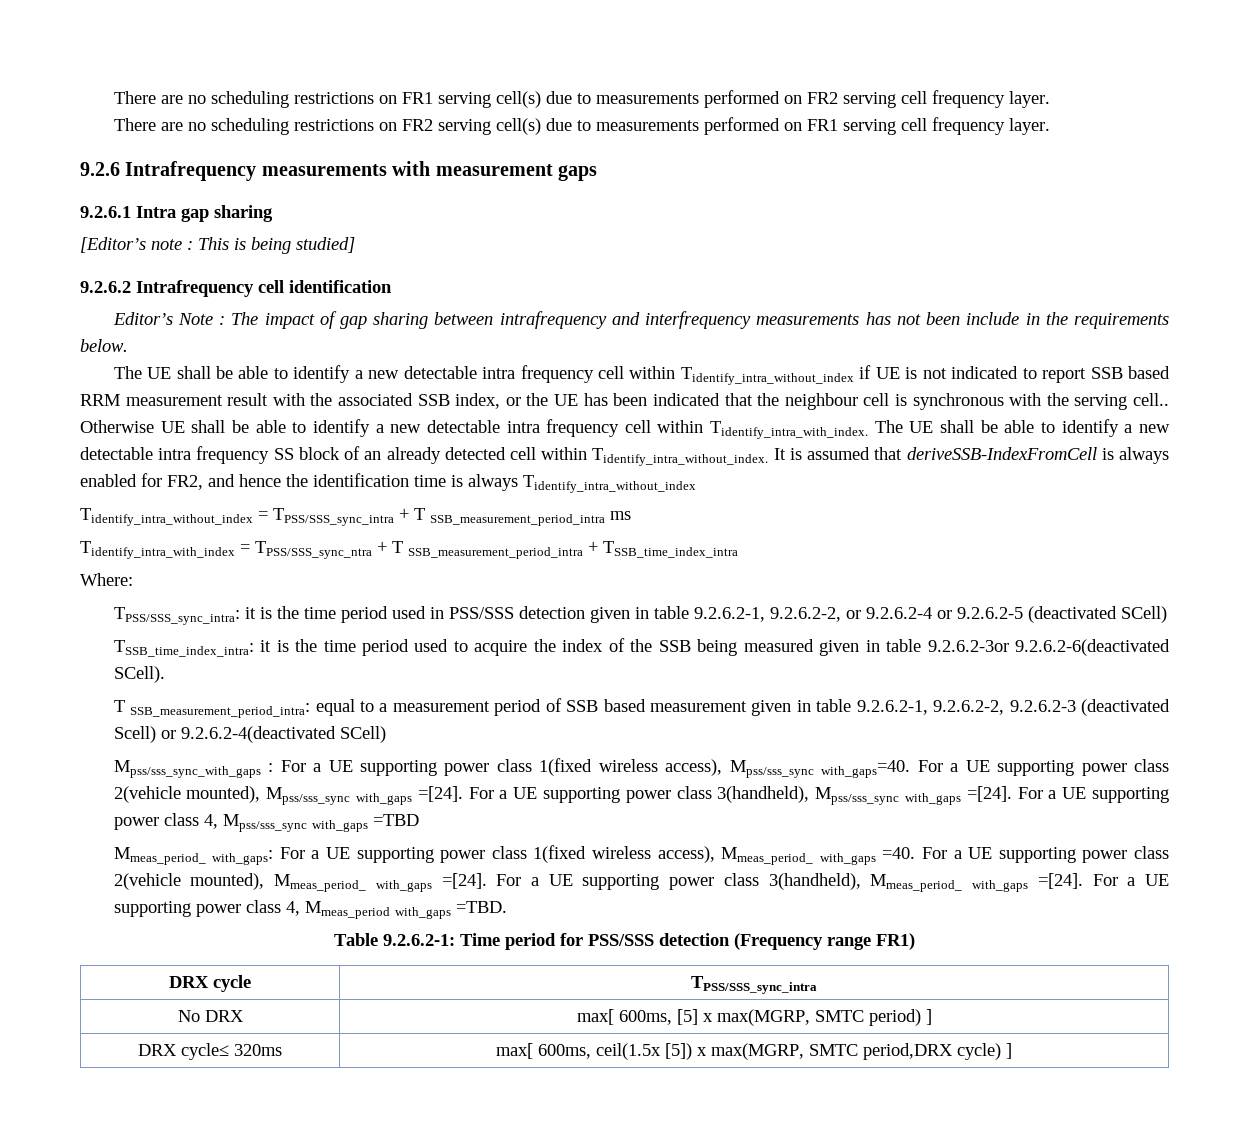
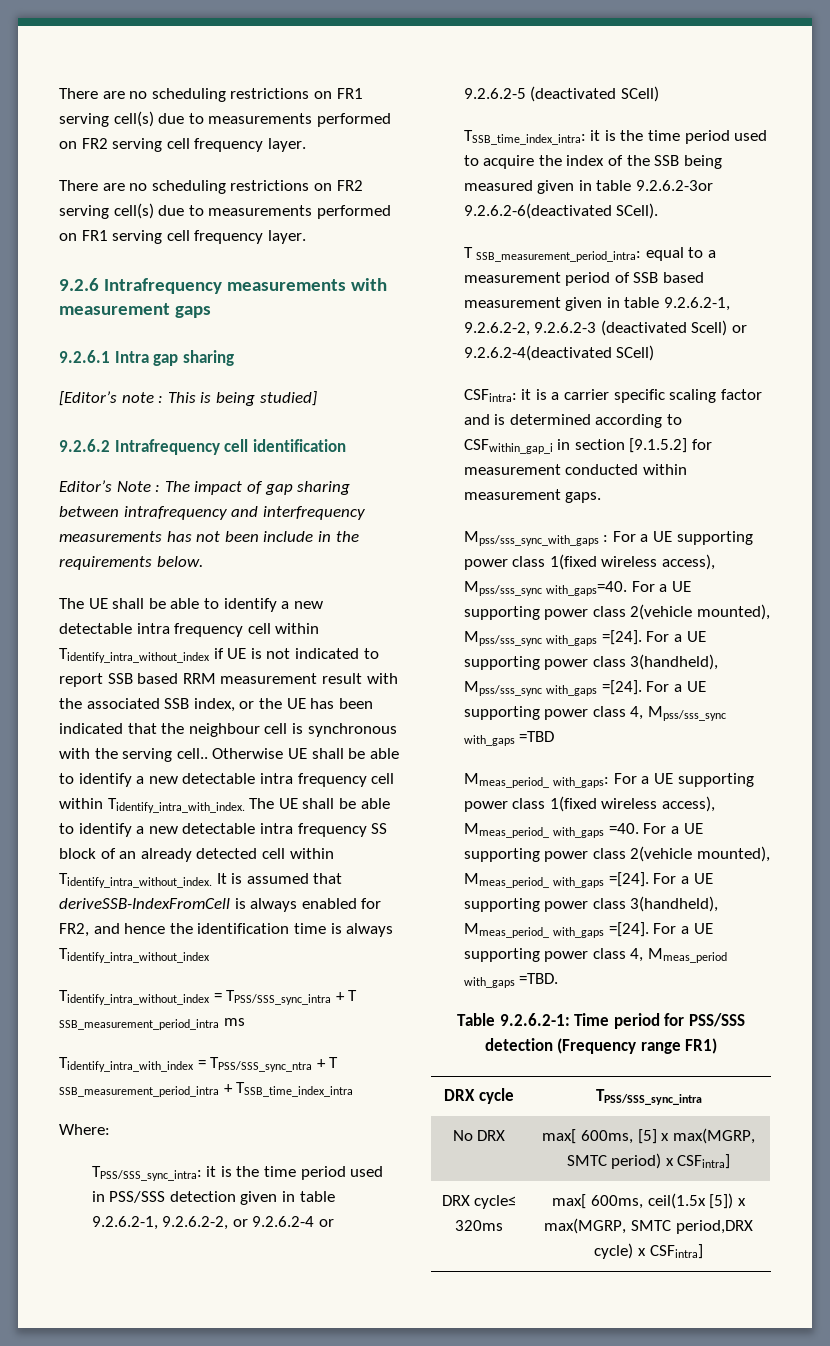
(386, 734) none -> [463,389,762,403] [463,414,682,428] [463,438,712,454] [463,464,687,475] [463,489,602,503] // CSFintra: it is a carrier specific scaling factor and is determined according to CSFwithin_gap_i in section [9.1.5.2] for measurement conducted within measurement gaps.
[925,1009,932,1025] ] -> [665,1154,731,1169] x CSFintra]
[1006,1043,1012,1059] ] -> [638,1244,703,1259] x CSFintra]

